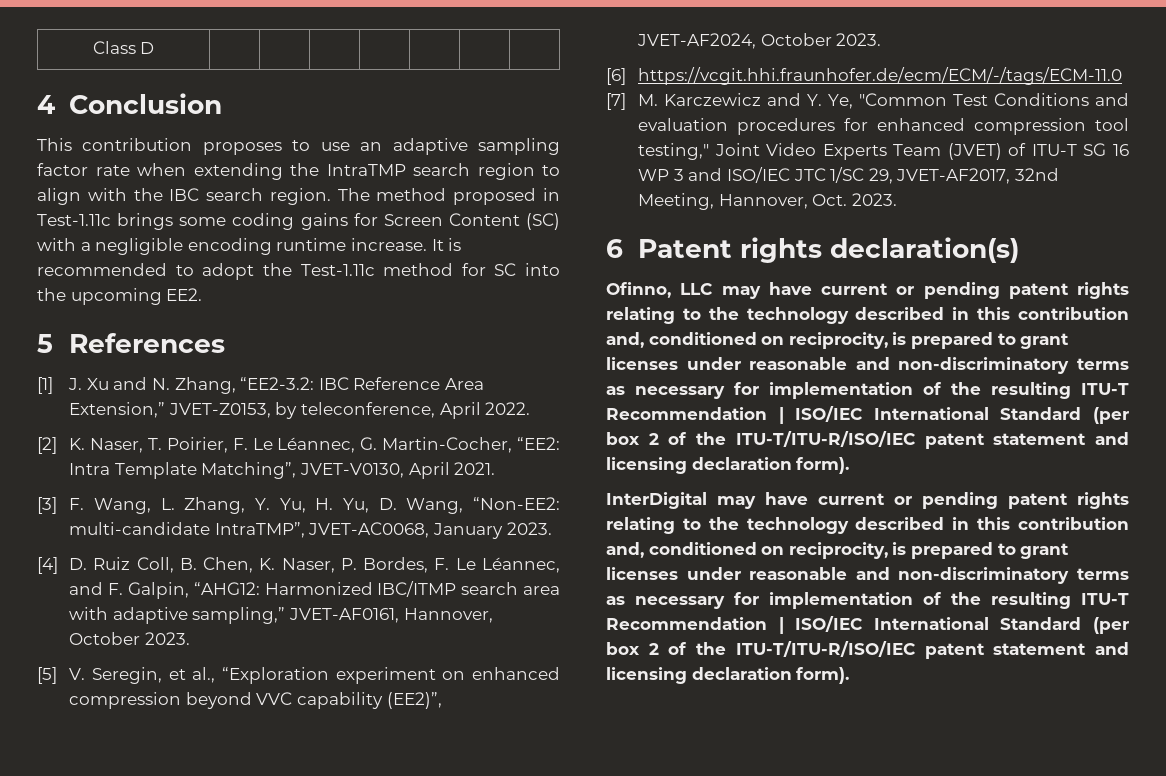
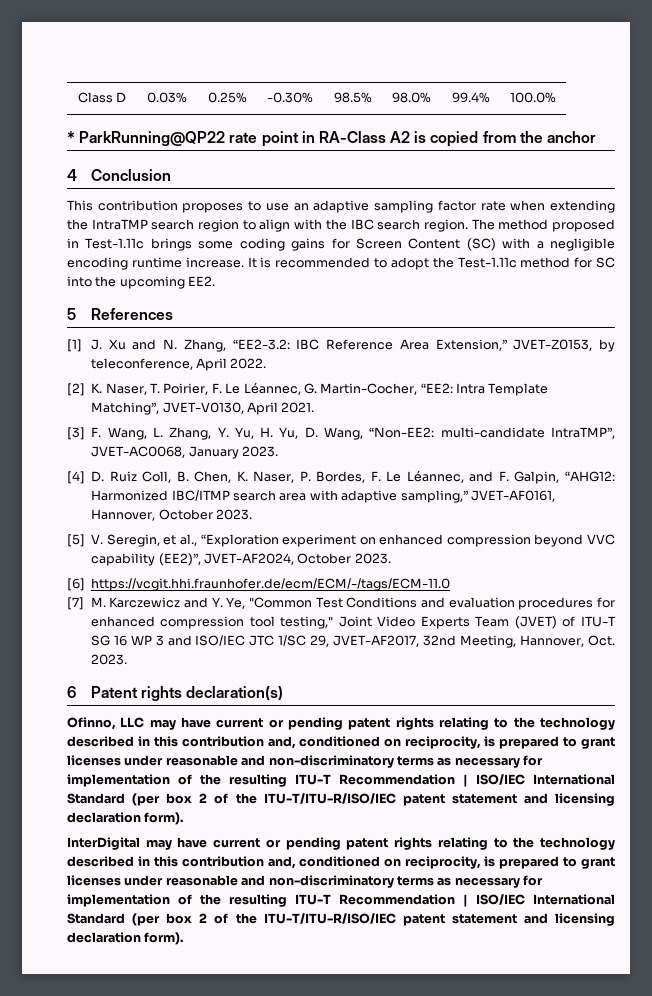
(155, 48) | | | | | | -> [147,92,187,103] [207,92,247,103] [267,92,313,103] [333,92,372,103] [392,92,431,103] [451,92,490,103] [509,92,556,103] [67,131,597,147] 0.03% | 0.25% | -0.30% | 98.5% | 98.0% | 99.4% | 100.0% // * ParkRunning@QP22 rate point in RA-Class A2 is copied from the anchor

